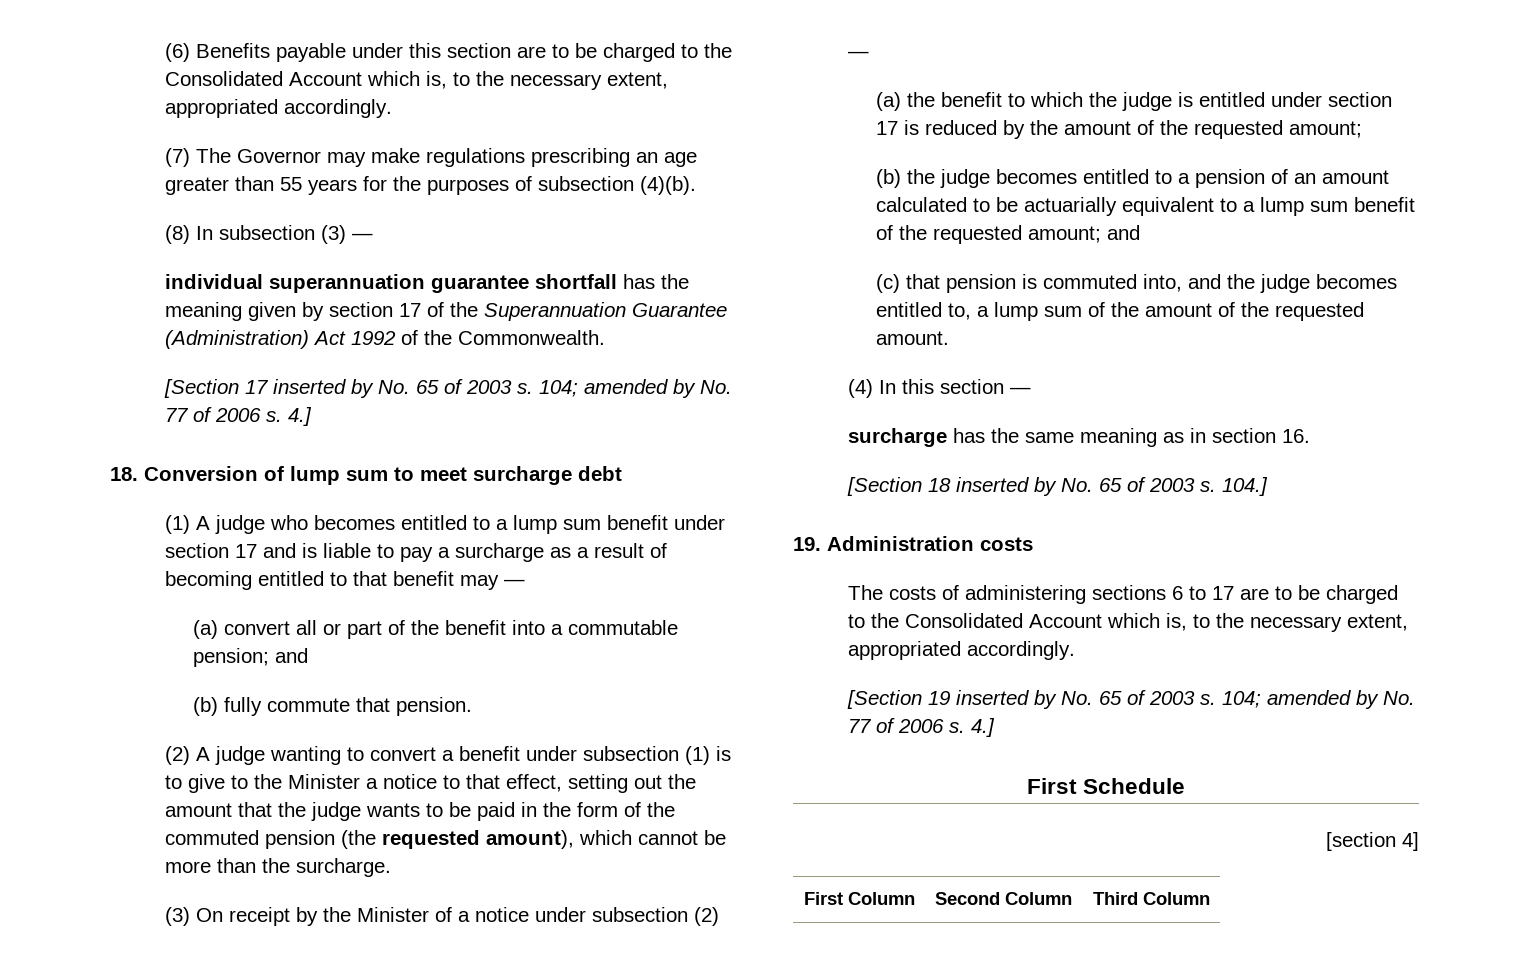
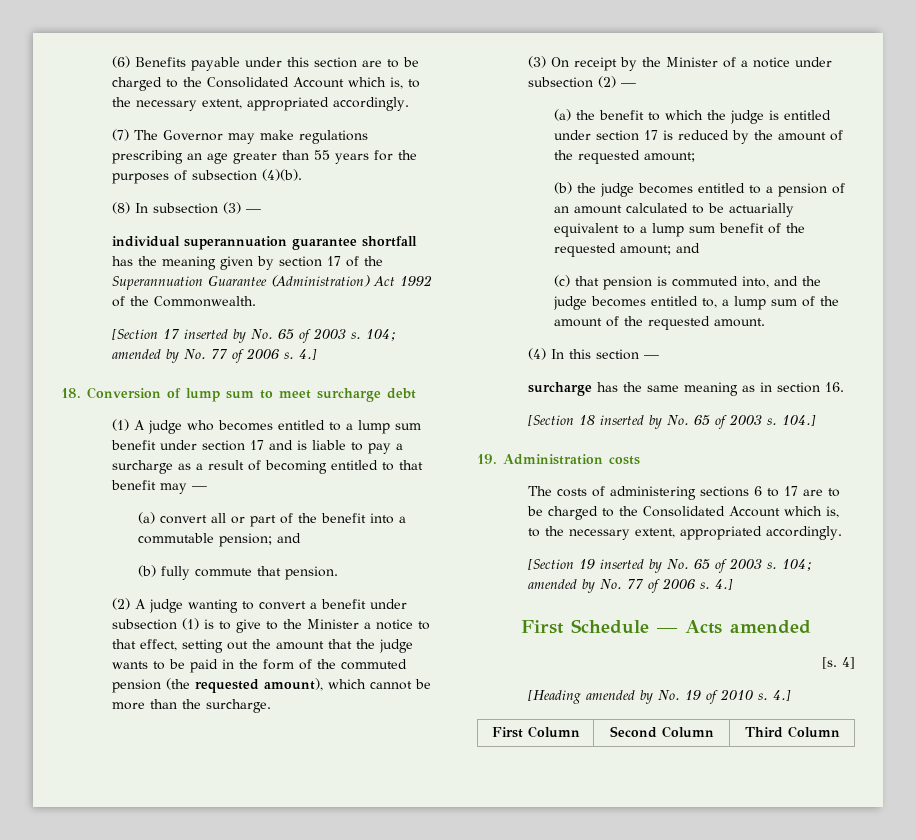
[1326,832,1419,851] // [section 4] -> [657,620,811,634] [822,657,855,669] [528,689,792,704] — Acts amended // [s. 4] // [Heading amended by No. 19 of 2010 s. 4.]

